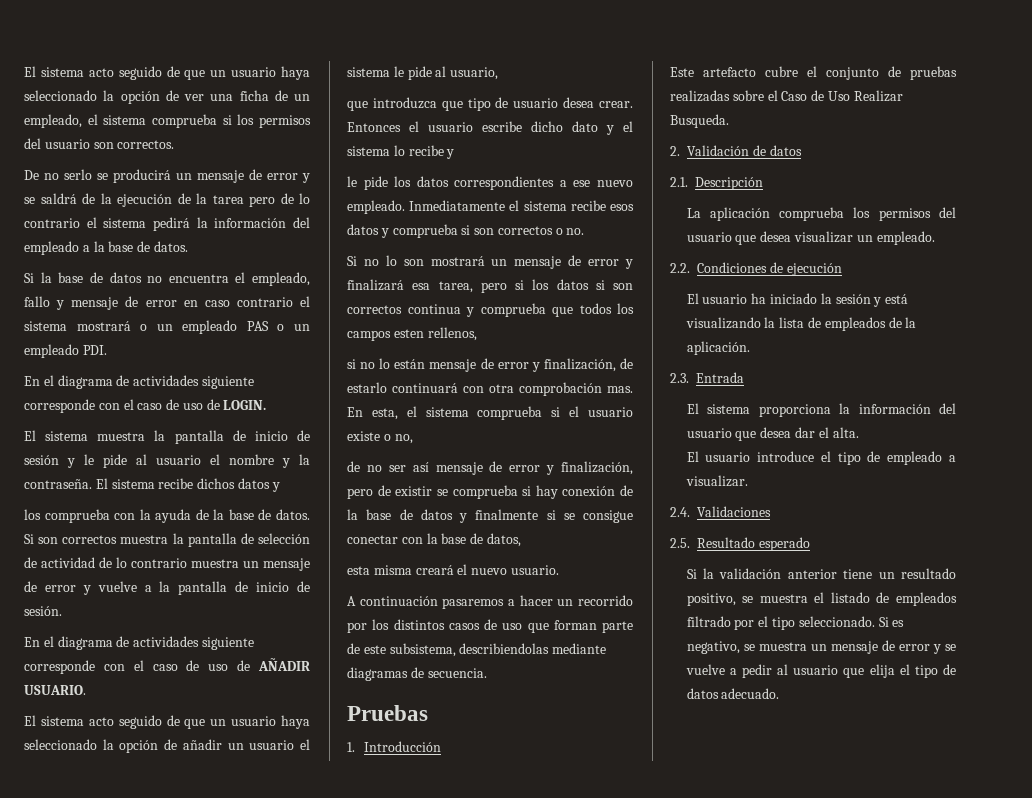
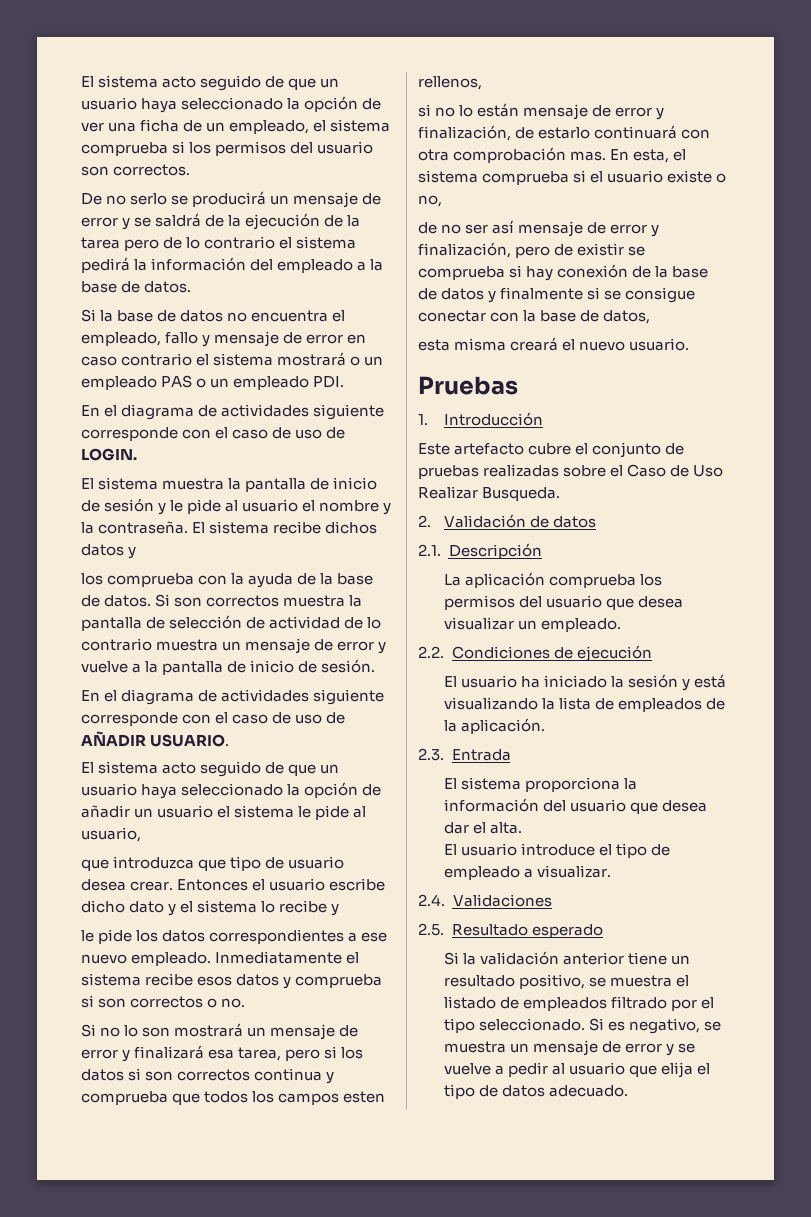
[347,595,633,609] [347,619,633,633] [347,643,607,657] [347,667,487,681] // A continuación pasaremos a hacer un recorrido por los distintos casos de uso que forman parte de este subsistema, describiendolas mediante diagramas de secuencia. -> (690, 344) none

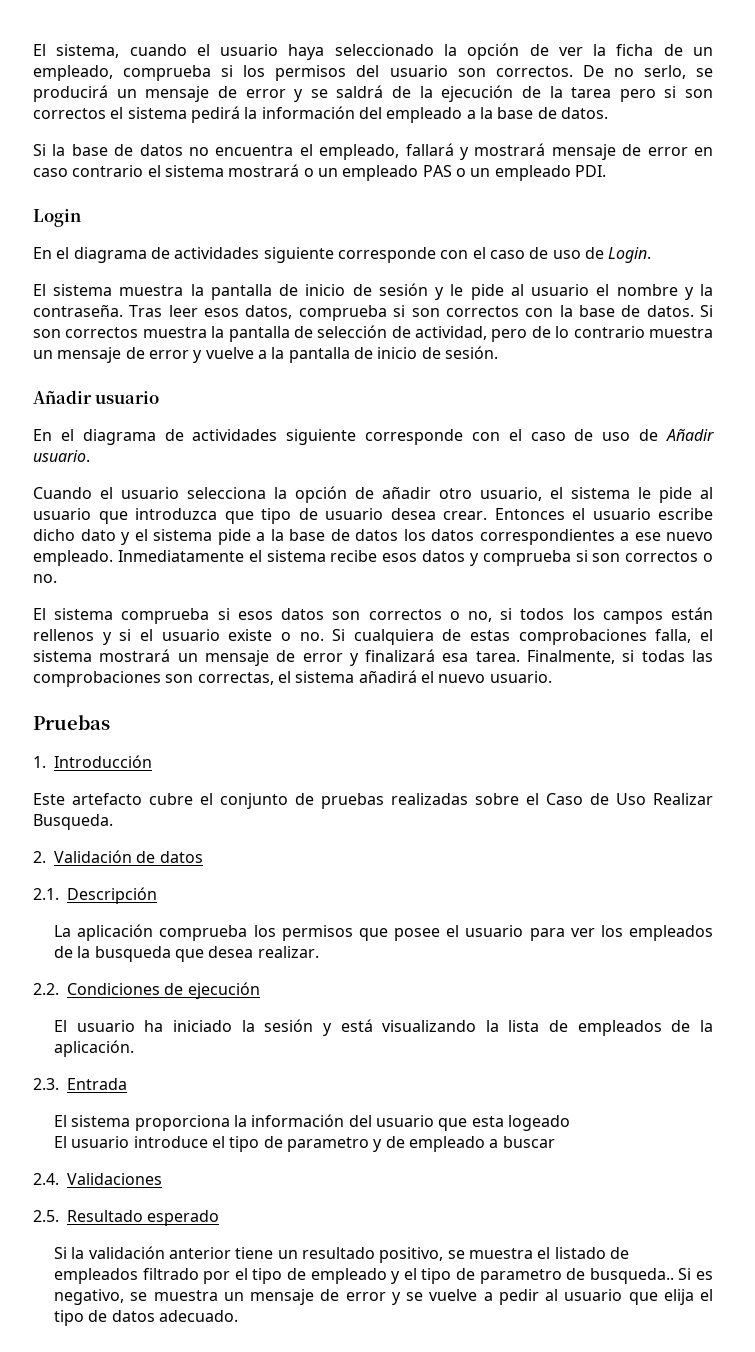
[81,75,340,91] El sistema acto seguido de que un -> [33,44,210,58] El sistema, cuando el
[108,122,137,132] una -> [593,44,607,56] la
[313,119,391,132] el sistema -> (113, 73) none
(191, 170) // -> (573, 71) none
[130,193,168,205] serlo -> [643,65,686,79] serlo,
[163,236,276,249] de lo contrario -> [664,86,713,98] [33,108,106,119] si son correctos
[165,332,211,347] fallo y -> [405,143,546,160] fallará y mostrará
(345, 382) none -> [33,209,81,227] // Login
[81,448,137,461] LOGIN. -> [608,247,652,263] Login.
[192,521,378,534] [81,544,137,559] [81,573,317,588] El sistema recibe dichos datos y // los comprueba con la ayuda de -> [129,305,554,321] Tras leer esos datos, comprueba si son correctos con
[269,616,341,629] actividad -> [415,326,528,342] actividad, pero
(376, 666) none -> [33,390,160,404] // Añadir usuario
[81,731,230,747] [81,761,340,777] [81,783,284,799] AÑADIR USUARIO. // El sistema acto seguido de que un usuario haya seleccionado -> [666,428,714,441] [33,450,90,462] [33,487,266,499] Añadir usuario. // Cuando el usuario selecciona
[134,805,214,818] un usuario -> [439,487,542,501] otro usuario,
[81,827,141,842] usuario, // -> [33,508,91,520] usuario
[261,900,340,916] [81,929,133,944] lo recibe y // le pide -> [217,529,398,545] pide a la base de datos
[81,1024,171,1037] Si no lo son -> [33,607,713,624] [33,629,713,645] [33,650,92,662] El sistema comprueba si esos datos son correctos o no, si todos los campos están rellenos y si el usuario existe o no. Si cualquiera de estas comprobaciones falla, el sistema
[238,1046,364,1061] [81,1068,335,1084] [81,1091,386,1105] [418,76,482,90] [418,103,665,120] [418,125,711,141] [418,147,687,163] [418,170,727,185] [418,195,442,207] [418,220,660,237] [418,242,646,258] [418,264,709,281] [418,287,696,303] [418,310,651,324] [418,337,559,351] tarea, pero si los datos si son correctos continua y comprueba que todos los campos esten rellenos, // si no lo están mensaje de error y finalización, de estarlo continuará con otra comprobación mas. En esta, el sistema comprueba si el usuario existe o no, // de no ser así mensaje de error y finalización, pero de existir se comprueba si hay conexión de la base de datos y finalmente si se consigue conectar con la base de datos, // esta misma creará -> [475,650,713,664] [33,670,417,687] tarea. Finalmente, si todas las comprobaciones son correctas, el sistema añadirá
[518,595,683,610] [443,617,621,632] del usuario que desea visualizar un empleado. -> [358,925,714,941] [54,946,319,962] que posee el usuario para ver los empleados de la busqueda que desea realizar.
[661,800,707,812] [443,822,522,834] desea dar el alta. -> [471,1115,570,1131] esta logeado
[443,865,611,880] empleado a visualizar. -> [287,1136,555,1152] parametro y de empleado a buscar
[478,1018,585,1031] seleccionado. -> [287,1268,674,1284] de empleado y el tipo de parametro de busqueda..

